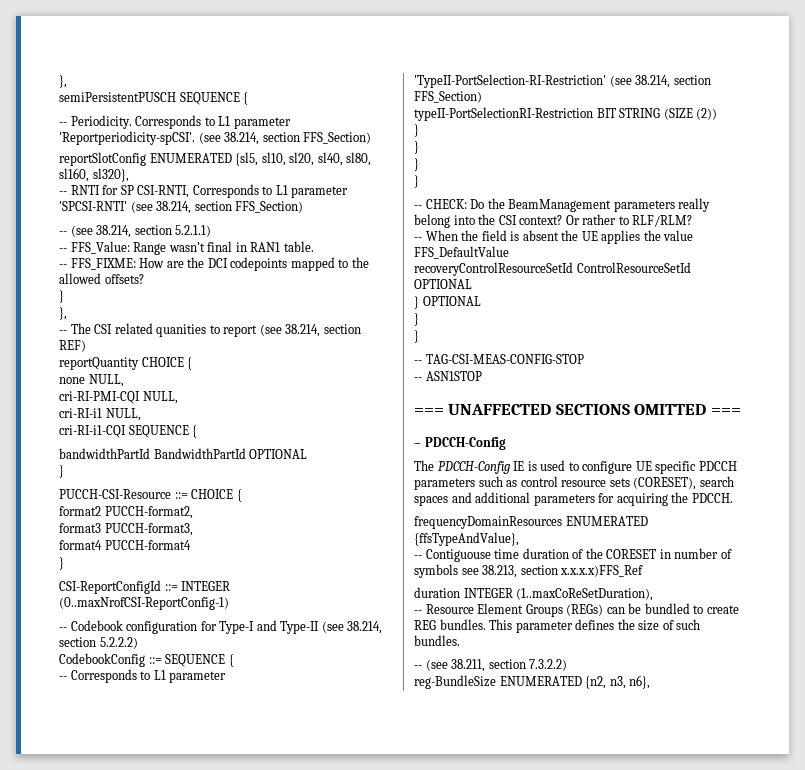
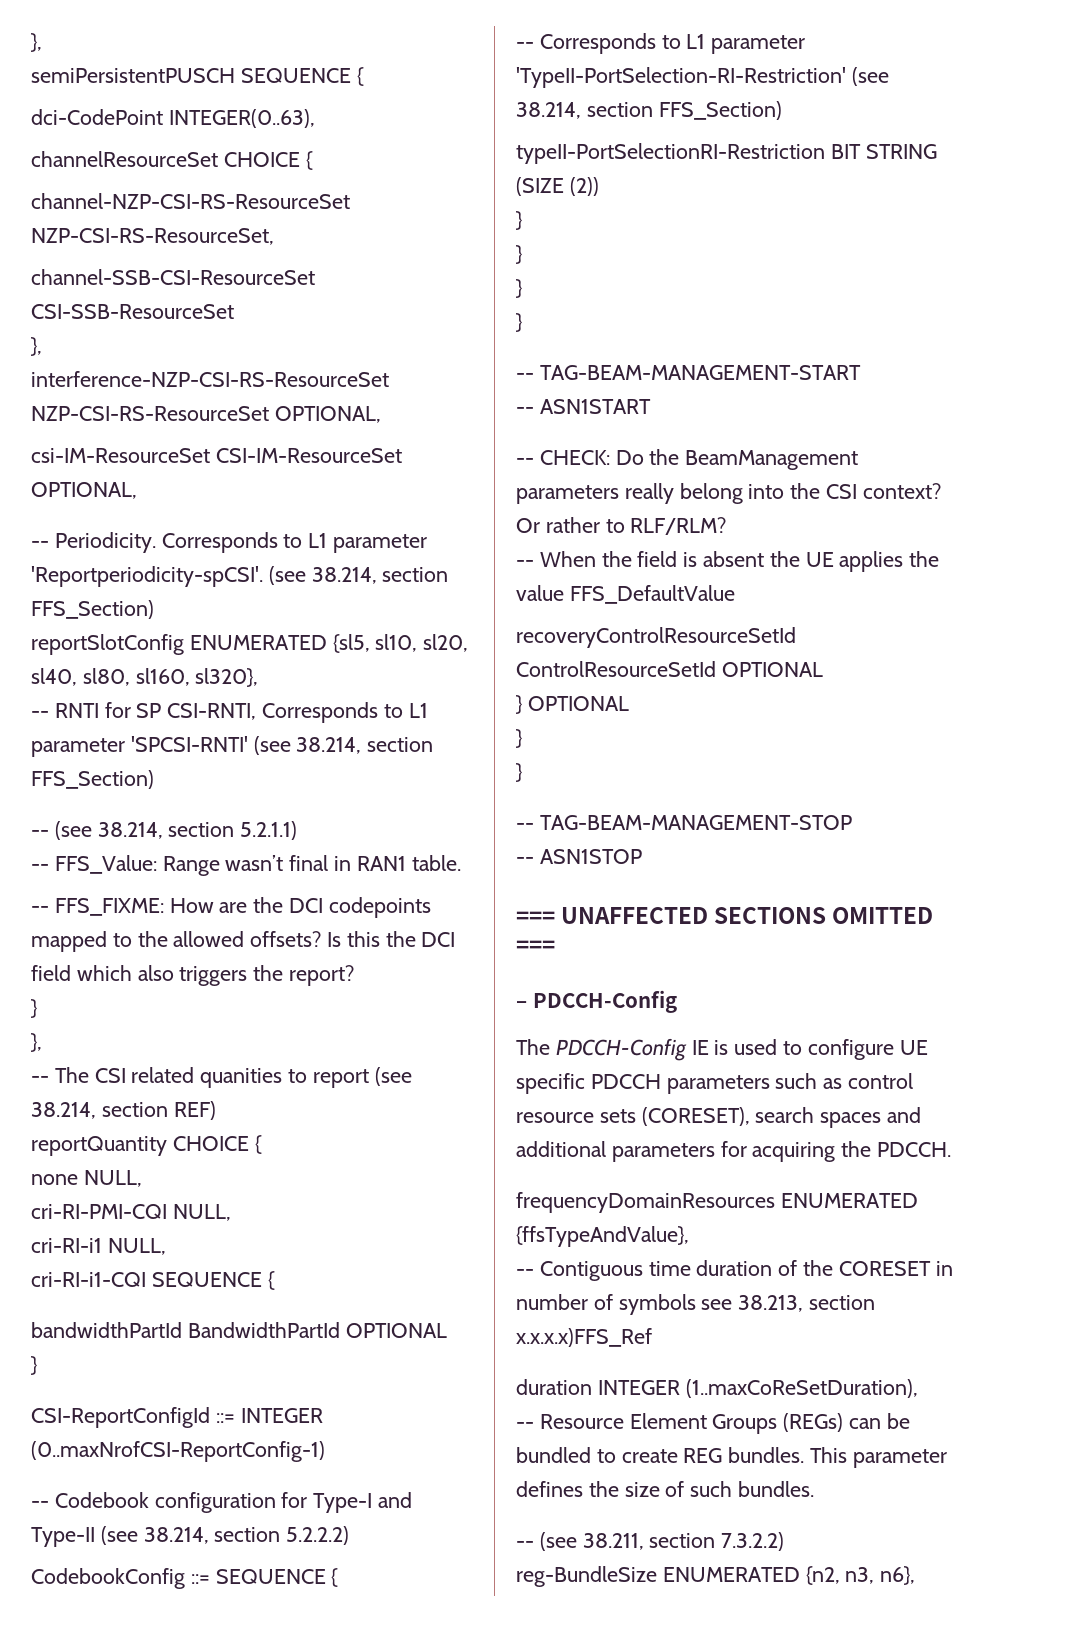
(249, 98) none -> [31,109,315,128] [31,151,313,170] [31,193,350,209] [31,228,274,245] [31,269,315,285] [31,304,234,319] [31,337,42,356] [31,371,389,387] [31,406,381,423] [31,448,402,463] [31,482,137,499] // dci-CodePoint INTEGER(0..63), // channelResourceSet CHOICE { // channel-NZP-CSI-RS-ResourceSet NZP-CSI-RS-ResourceSet, // channel-SSB-CSI-ResourceSet CSI-SSB-ResourceSet // }, // interference-NZP-CSI-RS-ResourceSet NZP-CSI-RS-ResourceSet OPTIONAL, // csi-IM-ResourceSet CSI-IM-ResourceSet OPTIONAL,
(144, 279) none -> [327,931,456,947] [31,965,355,986] Is this the DCI field which also triggers the report?
[59,489,242,502] [59,506,193,519] [59,523,193,536] [59,540,191,550] [59,557,64,570] // PUCCH-CSI-Resource ::= CHOICE { // format2 PUCCH-format2, // format3 PUCCH-format3, // format4 PUCCH-format4 // } -> (38, 1365) none
(419, 181) none -> [516,365,861,380] [516,399,651,414] // -- TAG-BEAM-MANAGEMENT-START // -- ASN1START
[425,354,584,364] TAG-CSI-MEAS-CONFIG-STOP -> [539,815,852,830] TAG-BEAM-MANAGEMENT-STOP
[425,549,491,562] Contiguouse -> [539,1261,643,1281] Contiguous

